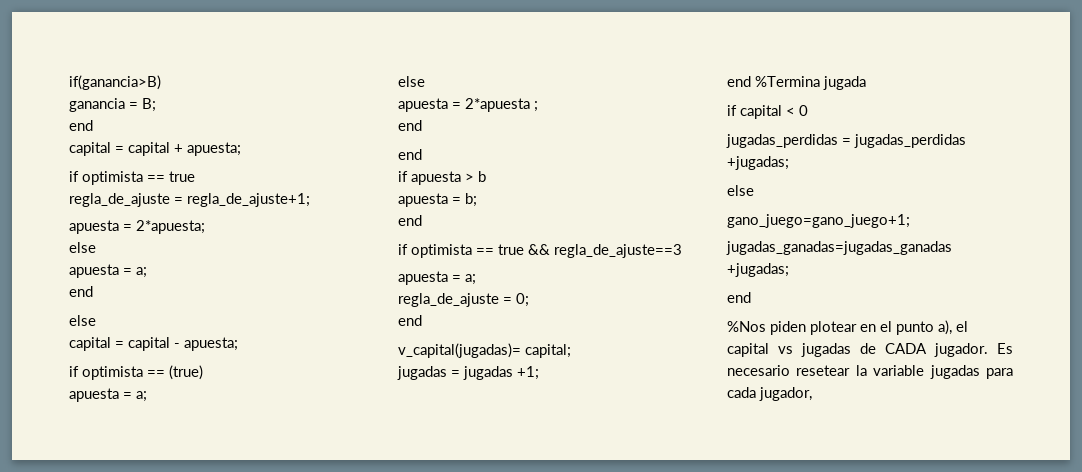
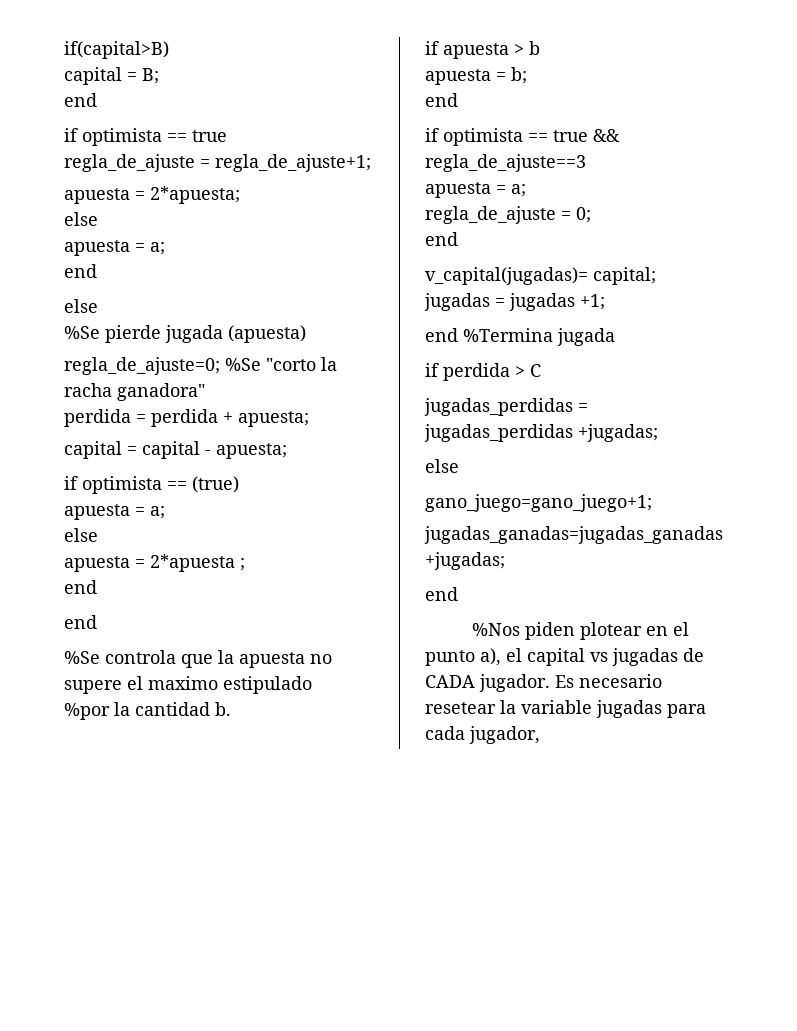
[69,75,161,90] [69,98,125,112] if(ganancia>B) // ganancia -> [64,41,169,59] [64,67,122,85] if(capital>B) // capital
[69,142,241,156] // capital = capital + apuesta; -> (97, 100) none
(96, 320) none -> [64,325,306,343] [64,357,337,375] [64,383,205,401] [64,409,309,427] // %Se pierde jugada (apuesta) // regla_de_ajuste=0; %Se "corto la racha ganadora" // perdida = perdida + apuesta;
(422, 154) none -> [64,650,332,668] [64,676,312,694] [64,702,231,720] // %Se controla que la apuesta no supere el maximo estipulado // %por la cantidad b.
[740,105,808,119] capital < 0 -> [443,363,541,381] perdida > C

